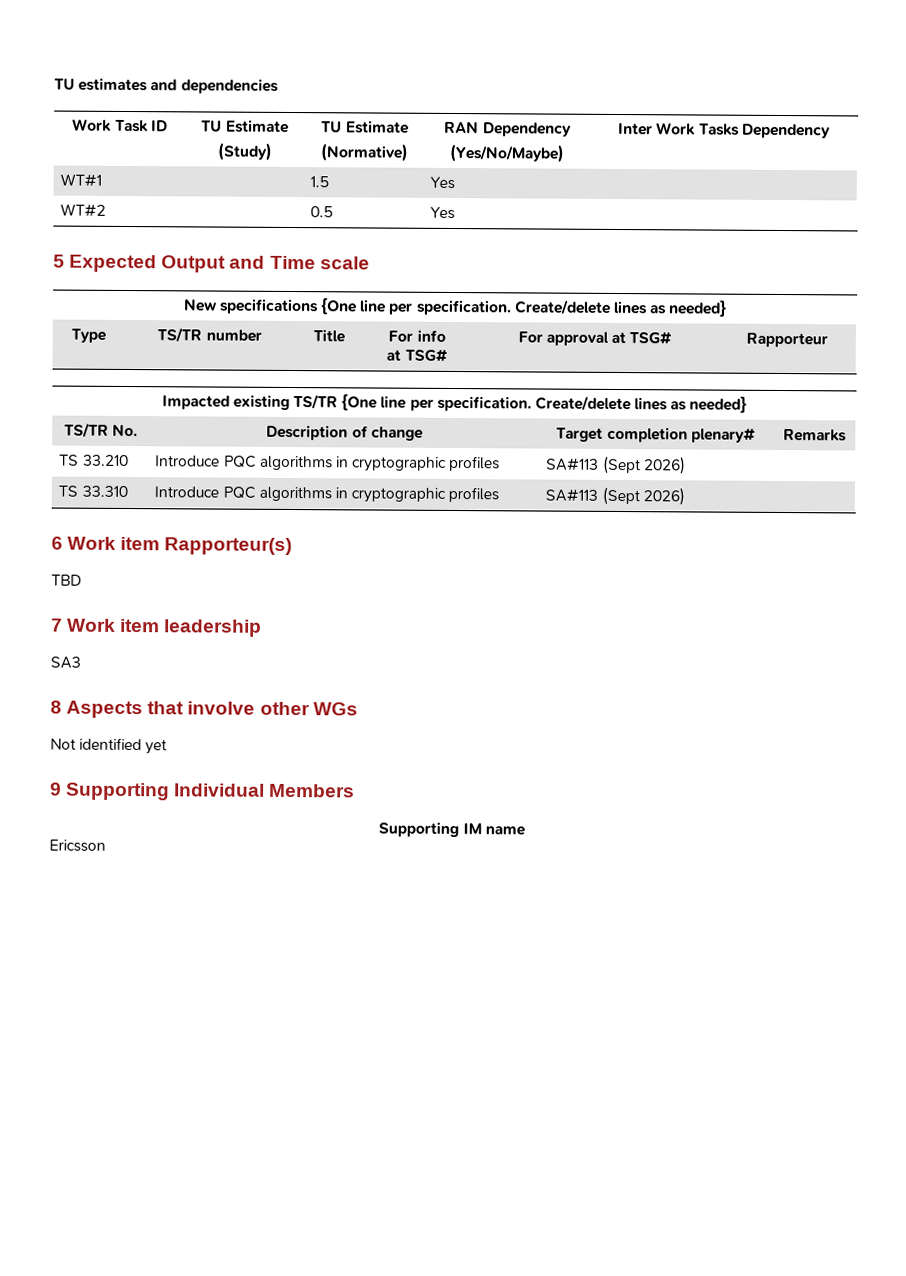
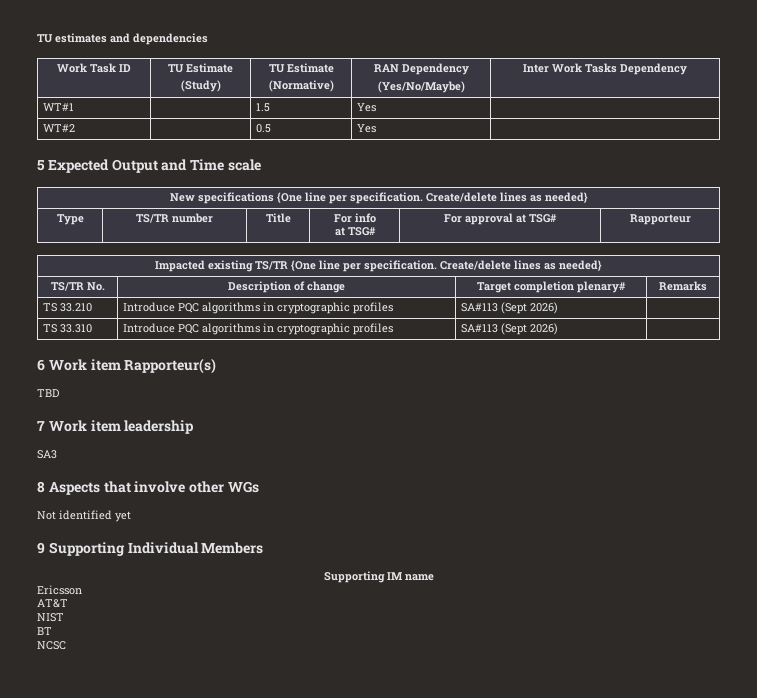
(106, 845) none -> [37,599,68,608] [37,613,64,622] [37,627,52,635] [37,641,66,650] // AT&T // NIST // BT // NCSC

